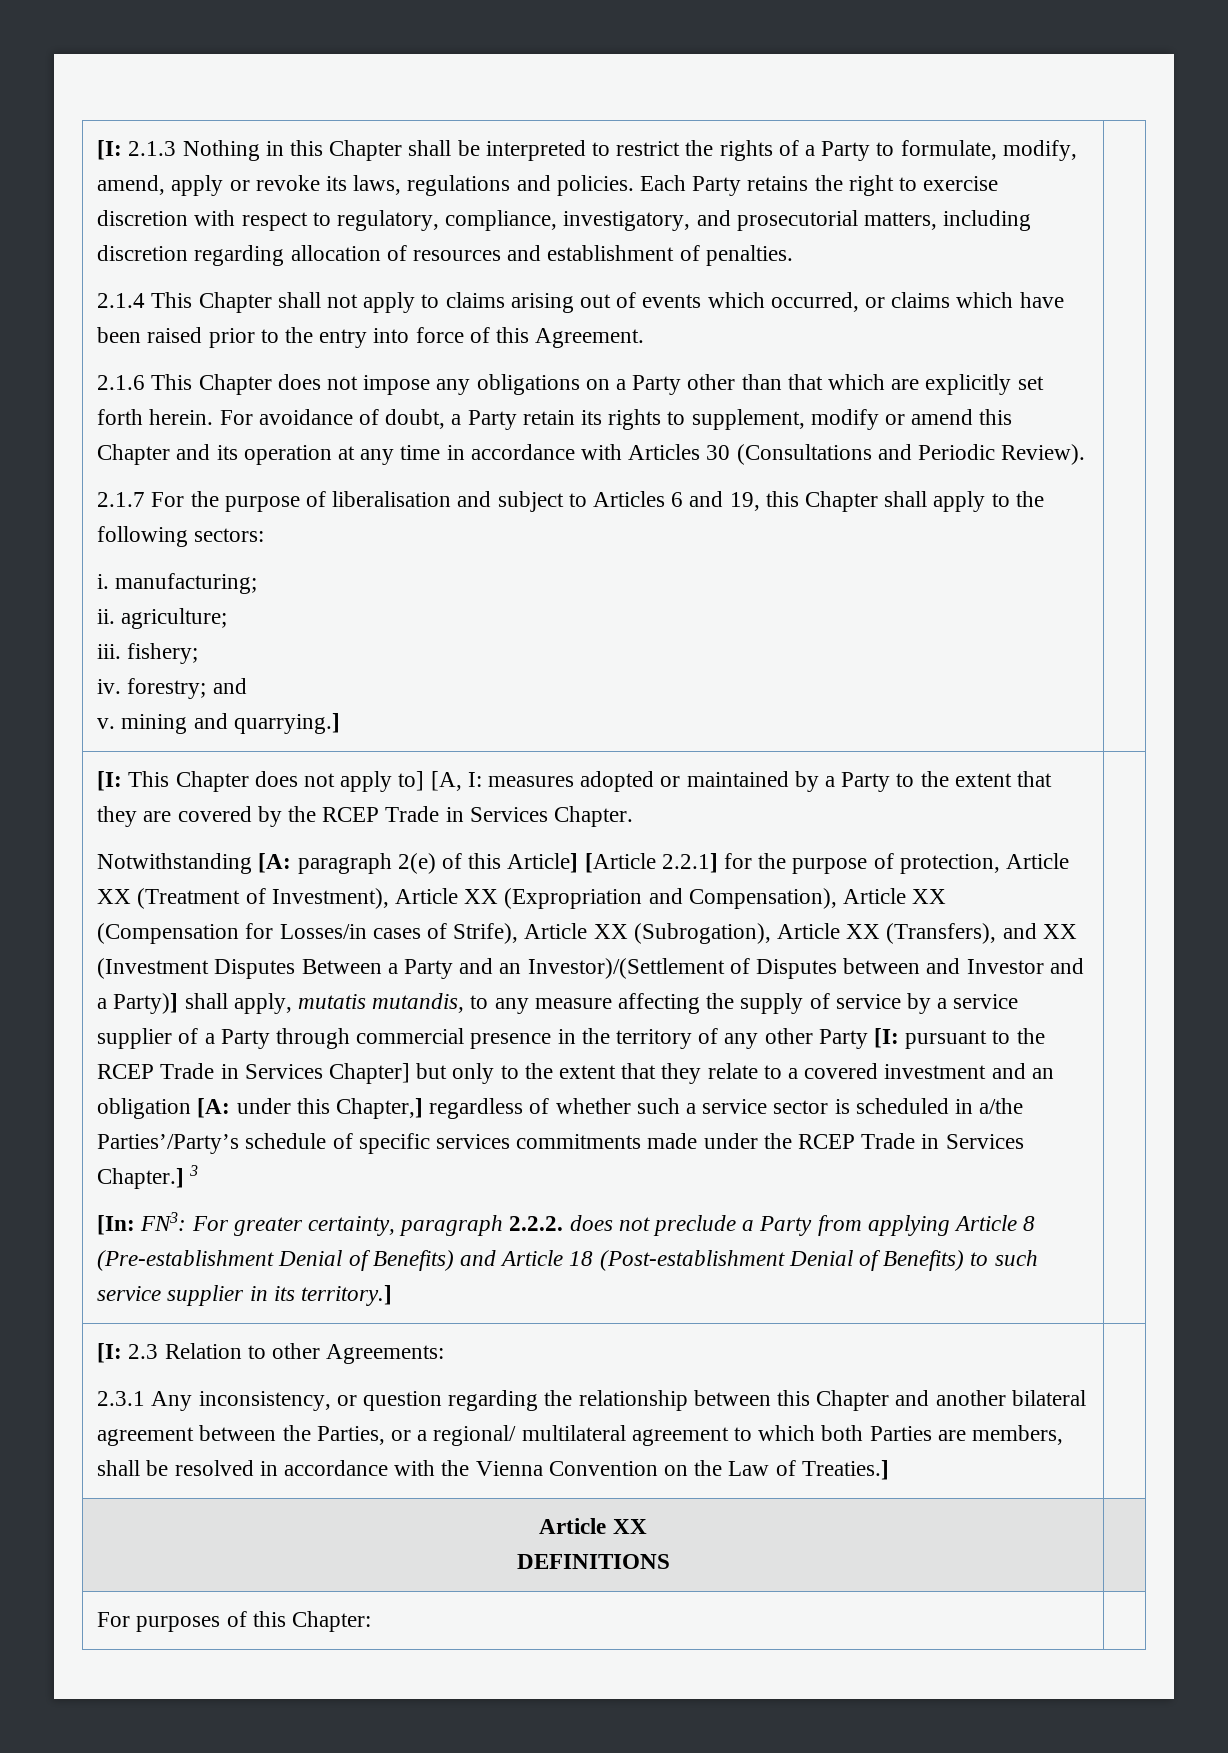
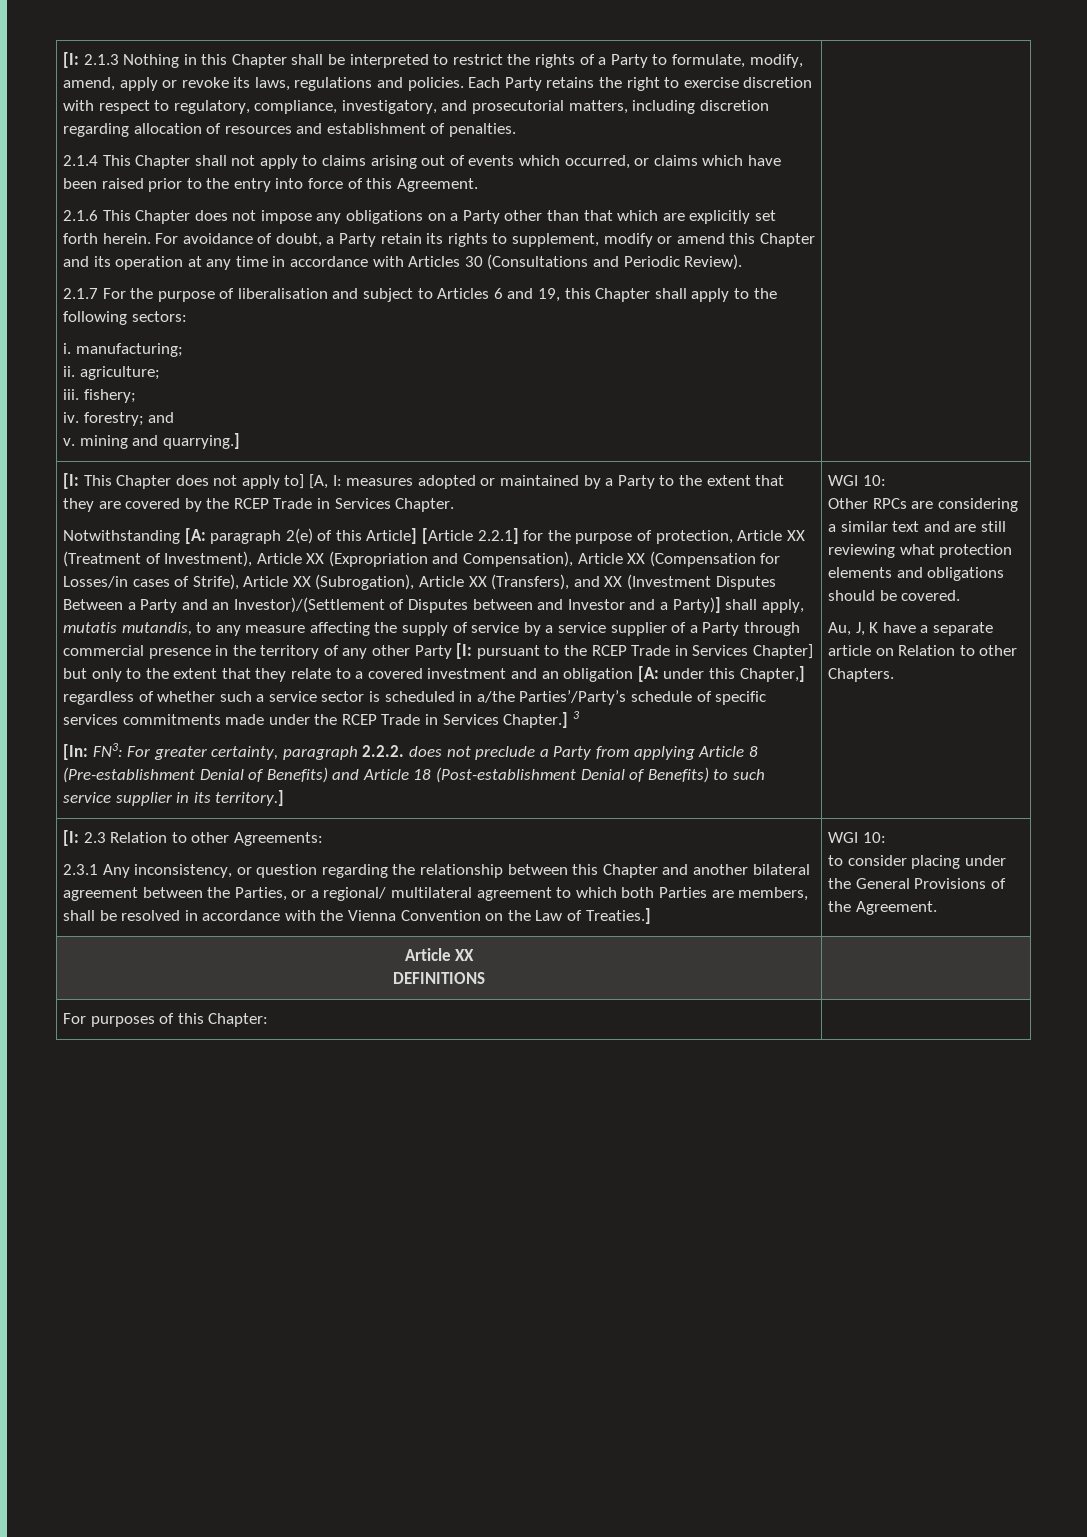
(392, 1295) none -> [827,475,886,486] [827,498,1018,512] [827,521,1006,532] [827,544,1013,558] [827,567,1005,581] [827,590,961,601] [827,622,993,636] [827,645,1018,656] [827,668,894,682] WGI 10: // Other RPCs are considering a similar text and are still reviewing what protection elements and obligations should be covered. // Au, J, K have a separate article on Relation to other Chapters.
(889, 1470) none -> [827,832,886,843] [827,855,1006,869] [827,878,1006,889] [827,901,937,915] WGI 10: // to consider placing under the General Provisions of the Agreement.

